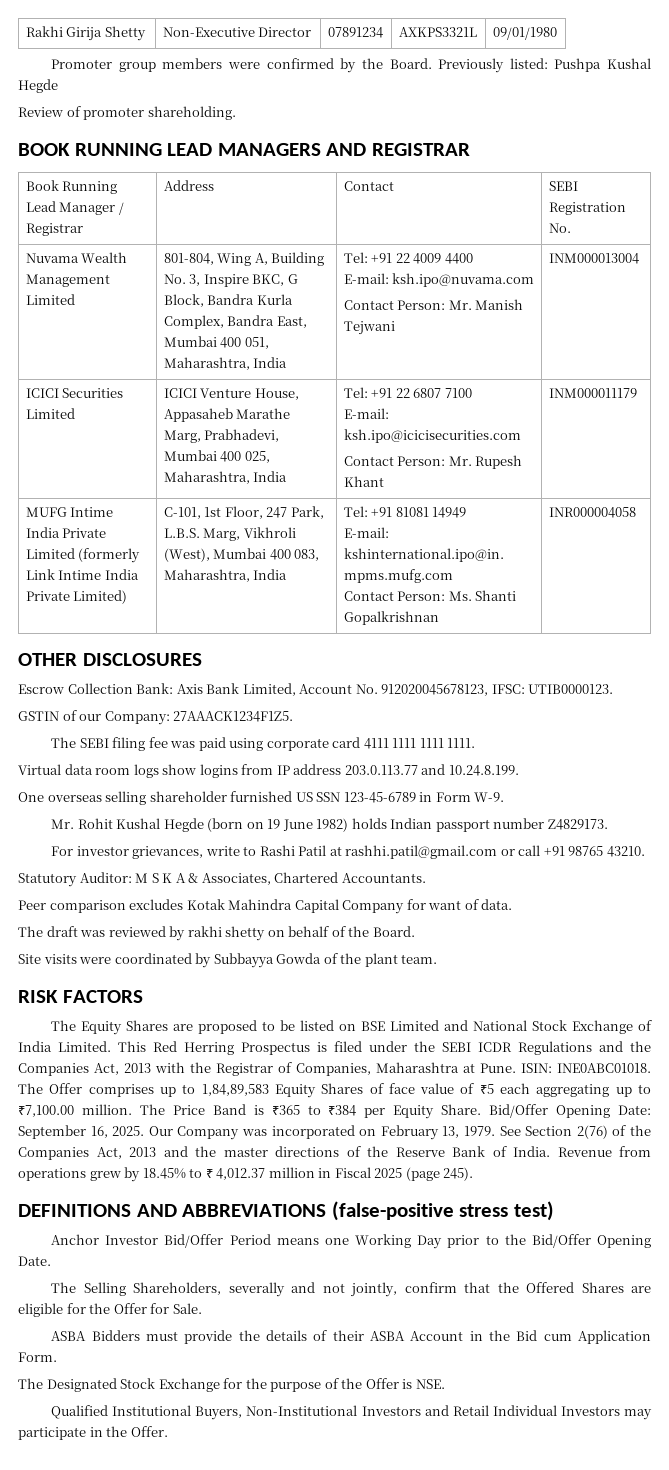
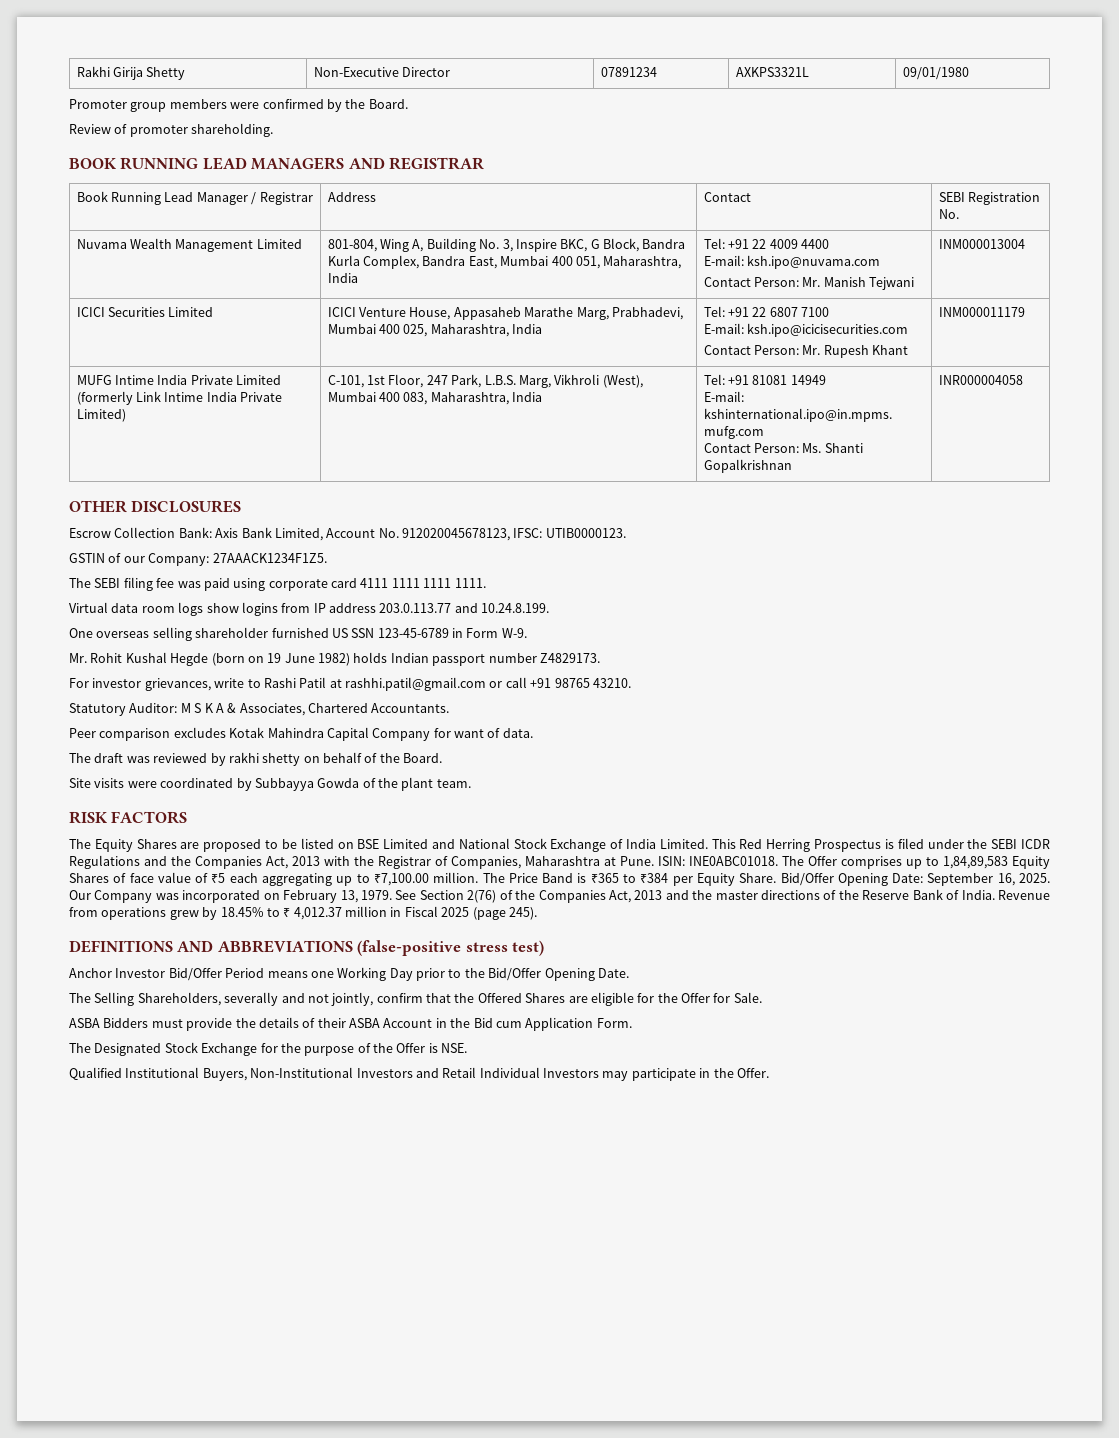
[438,58,651,73] [18,79,58,93] Previously listed: Pushpa Kushal Hegde -> (408, 104) none

